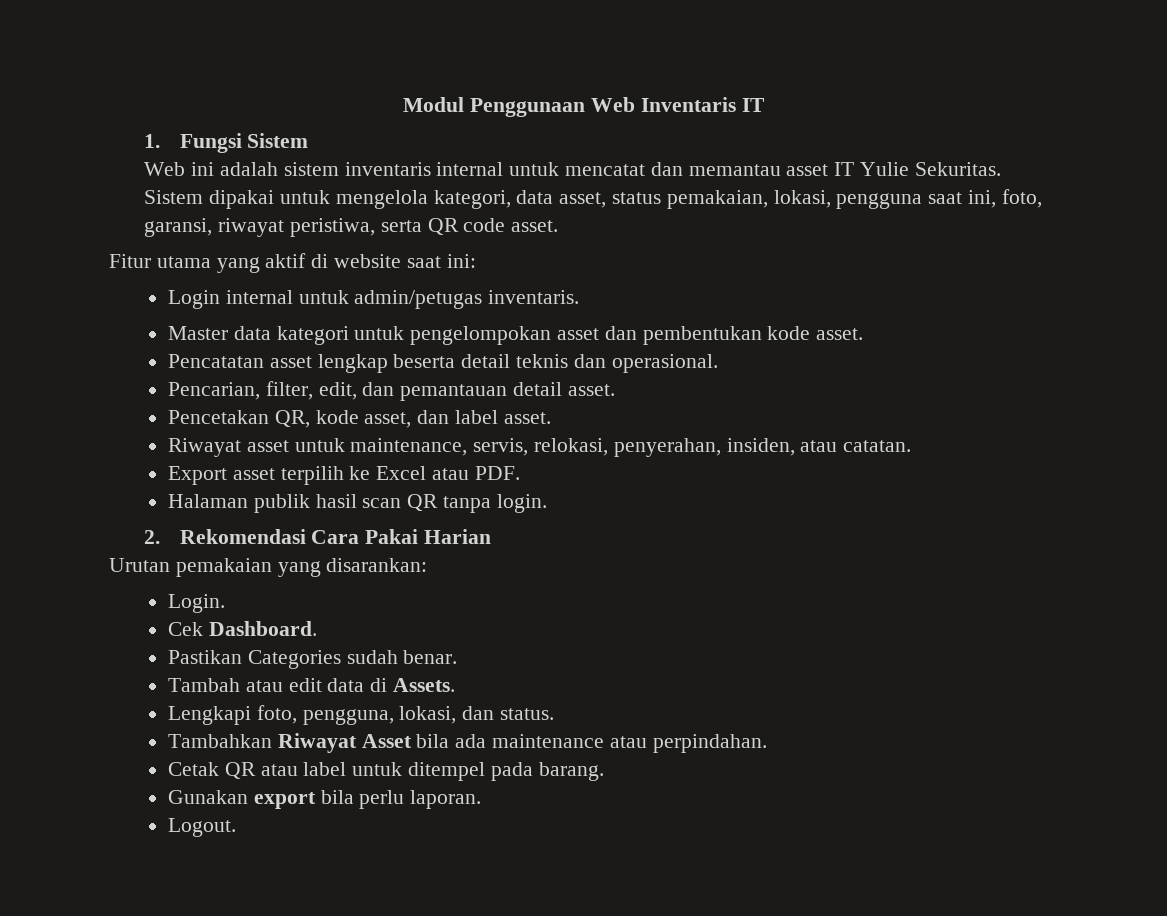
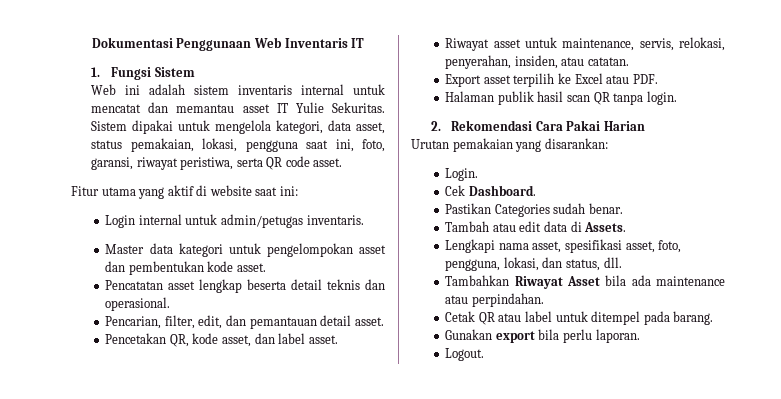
[403,97,465,112] Modul -> [91,37,173,48] Dokumentasi
(251, 715) none -> [498,239,655,253] nama asset, spesifikasi asset,
[499,708,554,720] status. -> [565,257,622,271] status, dll.

